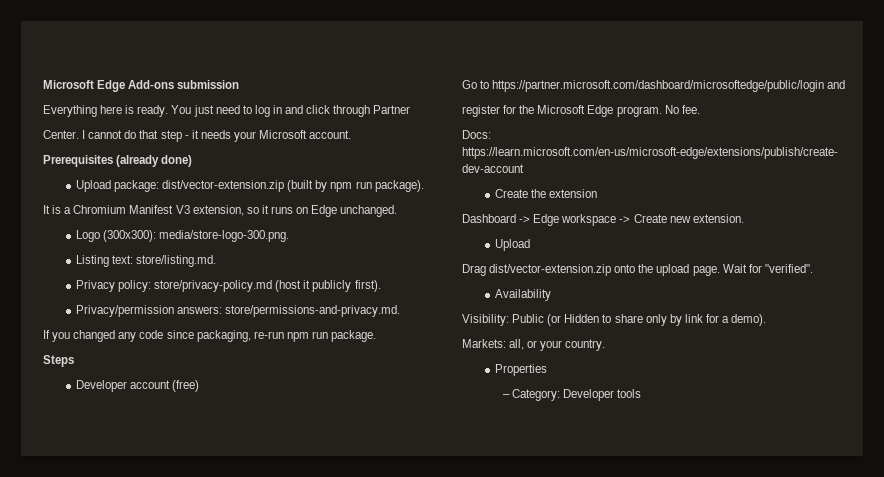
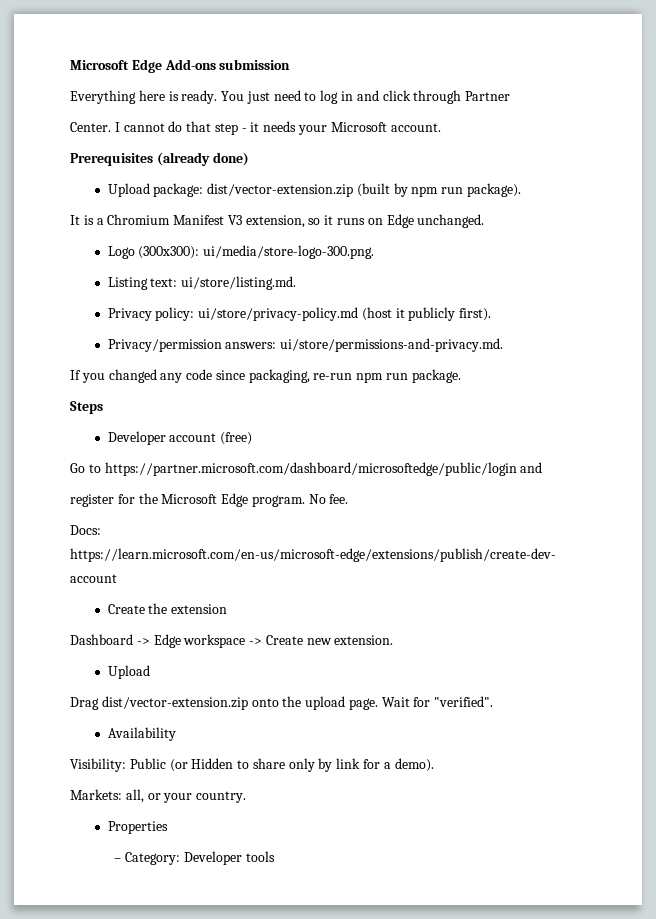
[159,230,290,242] media/store-logo-300.png. -> [203,245,375,259] ui/media/store-logo-300.png.
[136,255,217,267] store/listing.md. -> [181,276,297,290] ui/store/listing.md.
[154,280,273,292] store/privacy-policy.md -> [198,307,359,321] ui/store/privacy-policy.md
[225,305,401,317] store/permissions-and-privacy.md. -> [280,338,504,352] ui/store/permissions-and-privacy.md.

